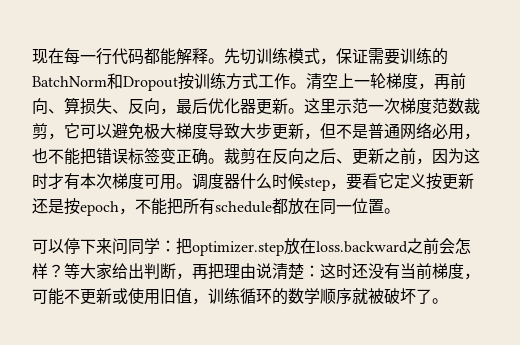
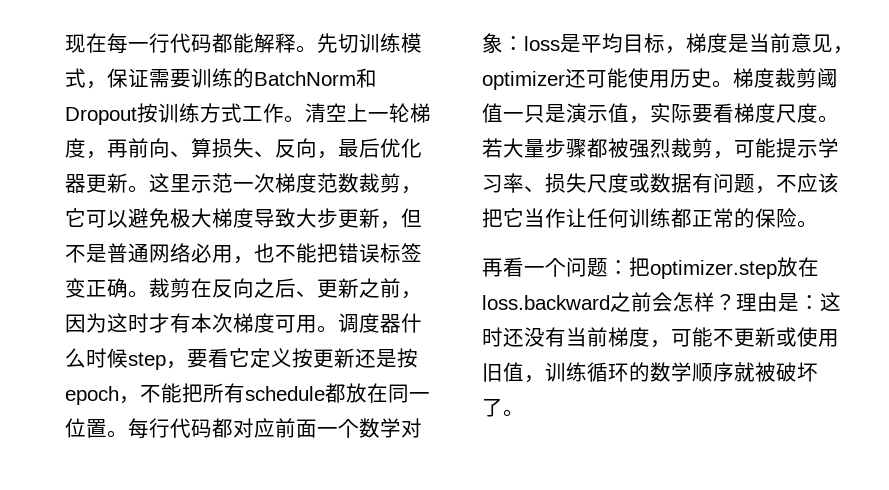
[32,238,160,255] // 可以停下来问同学 -> [128,418,422,439] [482,33,854,54] [482,68,838,90] [482,103,839,124] [482,138,839,159] [482,173,839,194] [482,208,818,228] [482,257,608,277] 每行代码都对应前面一个数学对象：loss是平均目标，梯度是当前意见，optimizer还可能使用历史。梯度裁剪阈值一只是演示值，实际要看梯度尺度。若大量步骤都被强烈裁剪，可能提示学习率、损失尺度或数据有问题，不应该把它当作让任何训练都正常的保险。 // 再看一个问题
[64,263,304,280] 等大家给出判断，再把理由说清楚 -> [736,292,799,312] 理由是

